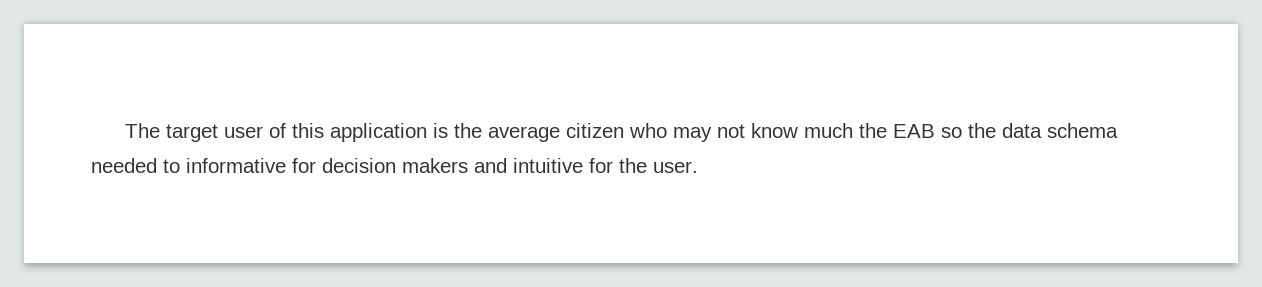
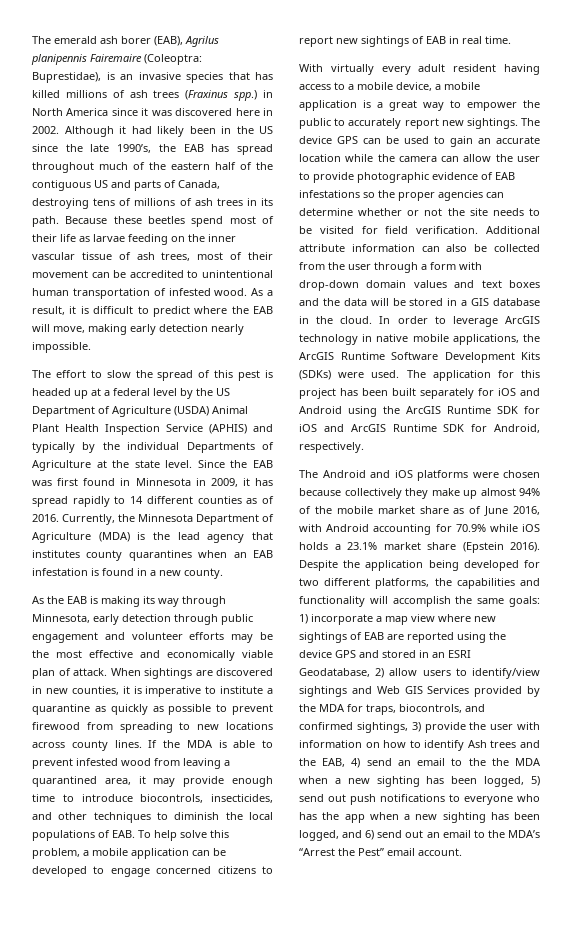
[125,123,1119,142] [91,158,698,173] The target user of this application is the average citizen who may not know much the EAB so the data schema needed to informative for decision makers and intuitive for the user. -> [32,36,219,47] [31,54,202,65] [32,72,273,83] [32,90,273,101] [32,108,273,116] [32,126,273,137] [32,144,273,155] [32,162,273,173] [32,180,220,191] [32,198,273,209] [32,216,274,227] [32,234,236,245] [32,252,273,261] [32,270,273,278] [32,288,274,299] [32,306,273,317] [32,324,244,335] [32,342,91,353] [32,370,273,381] [32,388,230,399] [32,406,248,417] [32,424,273,435] [32,442,274,453] [32,460,273,471] [32,478,273,487] [32,496,274,507] [32,514,274,525] [32,532,273,543] [32,550,273,561] [32,568,223,579] [32,596,226,607] [32,614,253,625] [32,632,273,643] [32,650,273,661] [32,668,273,679] [32,686,273,697] [32,704,273,715] [32,722,273,733] [32,740,273,751] [32,758,230,769] [32,776,273,787] [32,794,273,803] [32,812,273,823] [32,830,229,841] [32,848,226,859] [32,866,273,877] [299,36,511,47] [299,64,540,75] [299,82,480,91] [299,100,540,111] [299,118,540,129] [299,136,540,147] [299,154,540,162] [299,172,515,183] [299,190,504,201] [299,208,540,216] [299,226,540,234] [299,244,540,252] [299,262,482,273] [299,280,540,291] [299,298,540,306] [299,316,540,327] [299,334,540,345] [299,352,540,363] [299,370,540,381] [299,388,540,399] [299,406,540,417] [299,424,540,433] [299,442,364,453] [299,470,540,481] [299,488,540,499] [299,506,540,516] [299,524,540,535] [299,542,540,553] [299,560,540,571] [299,578,540,589] [299,596,540,607] [299,614,496,625] [299,632,506,643] [299,650,471,658] [299,668,540,679] [299,686,540,697] [299,704,485,715] [299,722,540,733] [299,740,540,751] [299,758,541,768] [299,776,540,787] [299,794,540,805] [299,812,540,823] [299,830,540,841] [299,848,462,856] The emerald ash borer (EAB), Agrilus planipennis Fairemaire (Coleoptra: Buprestidae), is an invasive species that has killed millions of ash trees (Fraxinus spp.) in North America since it was discovered here in 2002. Although it had likely been in the US since the late 1990’s, the EAB has spread throughout much of the eastern half of the contiguous US and parts of Canada, destroying tens of millions of ash trees in its path. Because these beetles spend most of their life as larvae feeding on the inner vascular tissue of ash trees, most of their movement can be accredited to unintentional human transportation of infested wood. As a result, it is difficult to predict where the EAB will move, making early detection nearly impossible. // The effort to slow the spread of this pest is headed up at a federal level by the US Department of Agriculture (USDA) Animal Plant Health Inspection Service (APHIS) and typically by the individual Departments of Agriculture at the state level. Since the EAB was first found in Minnesota in 2009, it has spread rapidly to 14 different counties as of 2016. Currently, the Minnesota Department of Agriculture (MDA) is the lead agency that institutes county quarantines when an EAB infestation is found in a new county. // As the EAB is making its way through Minnesota, early detection through public engagement and volunteer efforts may be the most effective and economically viable plan of attack. When sightings are discovered in new counties, it is imperative to institute a quarantine as quickly as possible to prevent firewood from spreading to new locations across county lines. If the MDA is able to prevent infested wood from leaving a quarantined area, it may provide enough time to introduce biocontrols, insecticides, and other techniques to diminish the local populations of EAB. To help solve this problem, a mobile application can be developed to engage concerned citizens to report new sightings of EAB in real time. // With virtually every adult resident having access to a mobile device, a mobile application is a great way to empower the public to accurately report new sightings. The device GPS can be used to gain an accurate location while the camera can allow the user to provide photographic evidence of EAB infestations so the proper agencies can determine whether or not the site needs to be visited for field verification. Additional attribute information can also be collected from the user through a form with drop-down domain values and text boxes and the data will be stored in a GIS database in the cloud. In order to leverage ArcGIS technology in native mobile applications, the ArcGIS Runtime Software Development Kits (SDKs) were used. The application for this project has been built separately for iOS and Android using the ArcGIS Runtime SDK for iOS and ArcGIS Runtime SDK for Android, respectively. // The Android and iOS platforms were chosen because collectively they make up almost 94% of the mobile market share as of June 2016, with Android accounting for 70.9% while iOS holds a 23.1% market share (Epstein 2016). Despite the application being developed for two different platforms, the capabilities and functionality will accomplish the same goals: 1) incorporate a map view where new sightings of EAB are reported using the device GPS and stored in an ESRI Geodatabase, 2) allow users to identify/view sightings and Web GIS Services provided by the MDA for traps, biocontrols, and confirmed sightings, 3) provide the user with information on how to identify Ash trees and the EAB, 4) send an email to the the MDA when a new sighting has been logged, 5) send out push notifications to everyone who has the app when a new sighting has been logged, and 6) send out an email to the MDA’s “Arrest the Pest” email account.

